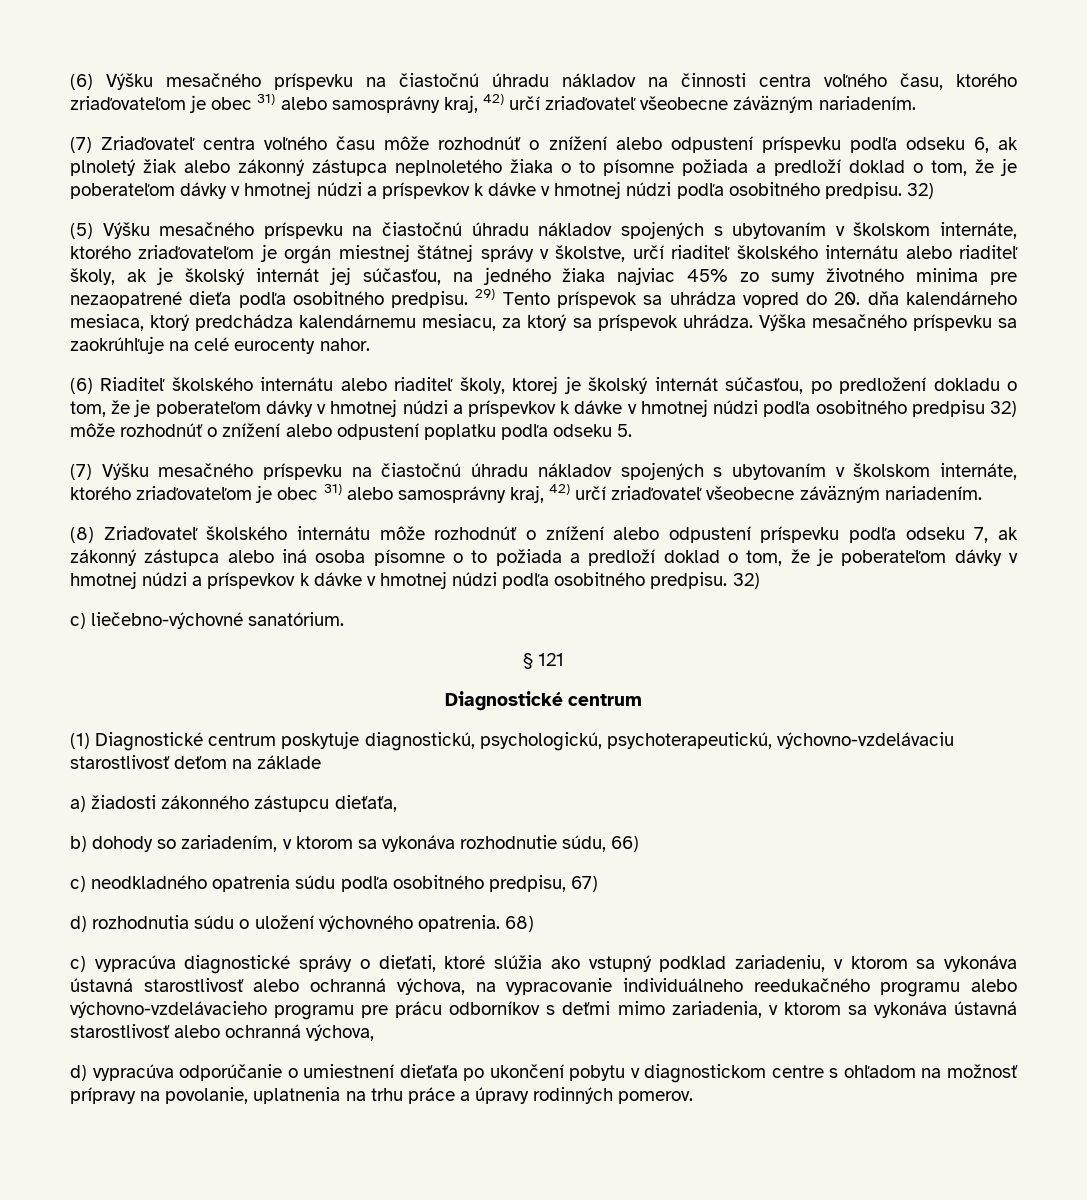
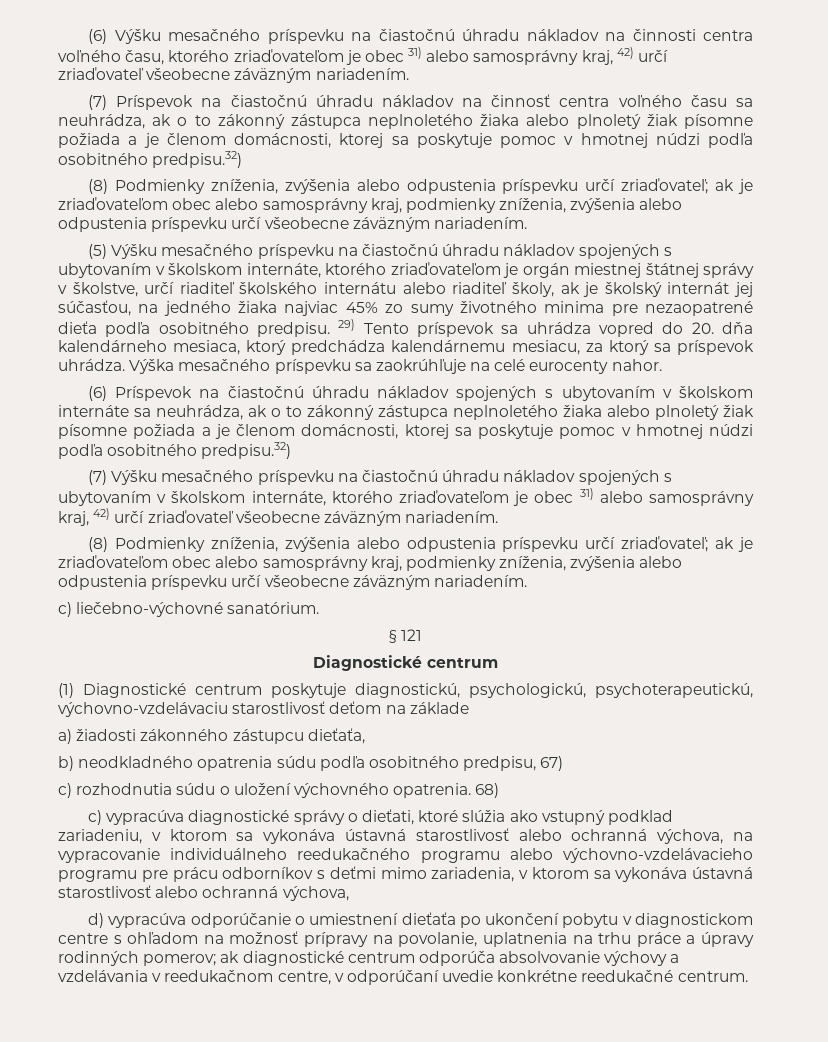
[101,136,1019,153] [70,158,1017,176] [70,181,934,199] Zriaďovateľ centra voľného času môže rozhodnúť o znížení alebo odpustení príspevku podľa odseku 6, ak plnoletý žiak alebo zákonný zástupca neplnoletého žiaka o to písomne požiada a predloží doklad o tom, že je poberateľom dávky v hmotnej núdzi a príspevkov k dávke v hmotnej núdzi podľa osobitného predpisu. 32) -> [116,94,753,110] [58,114,753,129] [58,133,753,148] [58,151,243,168] [88,178,753,194] [58,197,683,213] [58,217,527,232] Príspevok na čiastočnú úhradu nákladov na činnosť centra voľného času sa neuhrádza, ak o to zákonný zástupca neplnoletého žiaka alebo plnoletý žiak písomne požiada a je členom domácnosti, ktorej sa poskytuje pomoc v hmotnej núdzi podľa osobitného predpisu.32) // (8) Podmienky zníženia, zvýšenia alebo odpustenia príspevku určí zriaďovateľ; ak je zriaďovateľom obec alebo samosprávny kraj, podmienky zníženia, zvýšenia alebo odpustenia príspevku určí všeobecne záväzným nariadením.
[100,376,1018,394] [70,399,1017,417] [70,423,633,440] Riaditeľ školského internátu alebo riaditeľ školy, ktorej je školský internát súčasťou, po predložení dokladu o tom, že je poberateľom dávky v hmotnej núdzi a príspevkov k dávke v hmotnej núdzi podľa osobitného predpisu 32) môže rozhodnúť o znížení alebo odpustení poplatku podľa odseku 5. -> [115,386,753,401] [58,405,754,420] [58,424,753,439] [58,442,292,459] Príspevok na čiastočnú úhradu nákladov spojených s ubytovaním v školskom internáte sa neuhrádza, ak o to zákonný zástupca neplnoletého žiaka alebo plnoletý žiak písomne požiada a je členom domácnosti, ktorej sa poskytuje pomoc v hmotnej núdzi podľa osobitného predpisu.32)
[103,526,1018,543] [70,548,1019,566] [70,571,760,589] Zriaďovateľ školského internátu môže rozhodnúť o znížení alebo odpustení príspevku podľa odseku 7, ak zákonný zástupca alebo iná osoba písomne o to požiada a predloží doklad o tom, že je poberateľom dávky v hmotnej núdzi a príspevkov k dávke v hmotnej núdzi podľa osobitného predpisu. 32) -> [114,536,753,552] [58,555,683,571] [58,575,527,590] Podmienky zníženia, zvýšenia alebo odpustenia príspevku určí zriaďovateľ; ak je zriaďovateľom obec alebo samosprávny kraj, podmienky zníženia, zvýšenia alebo odpustenia príspevku určí všeobecne záväzným nariadením.
[92,835,640,852] [70,876,86,892] dohody so zariadením, v ktorom sa vykonáva rozhodnutie súdu, 66) // c) -> (74, 763) none
[70,916,87,932] d) -> [58,783,72,798] c)
[618,1091,694,1104] pomerov. -> [143,951,680,966] [58,970,748,985] pomerov; ak diagnostické centrum odporúča absolvovanie výchovy a vzdelávania v reedukačnom centre, v odporúčaní uvedie konkrétne reedukačné centrum.

